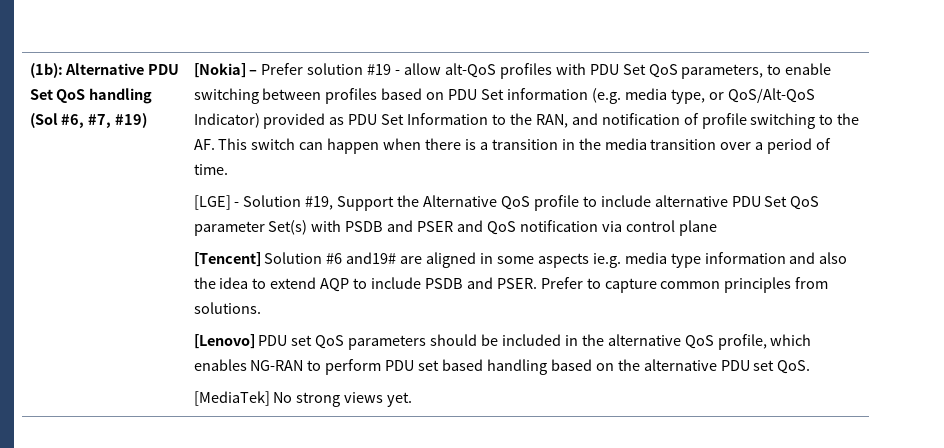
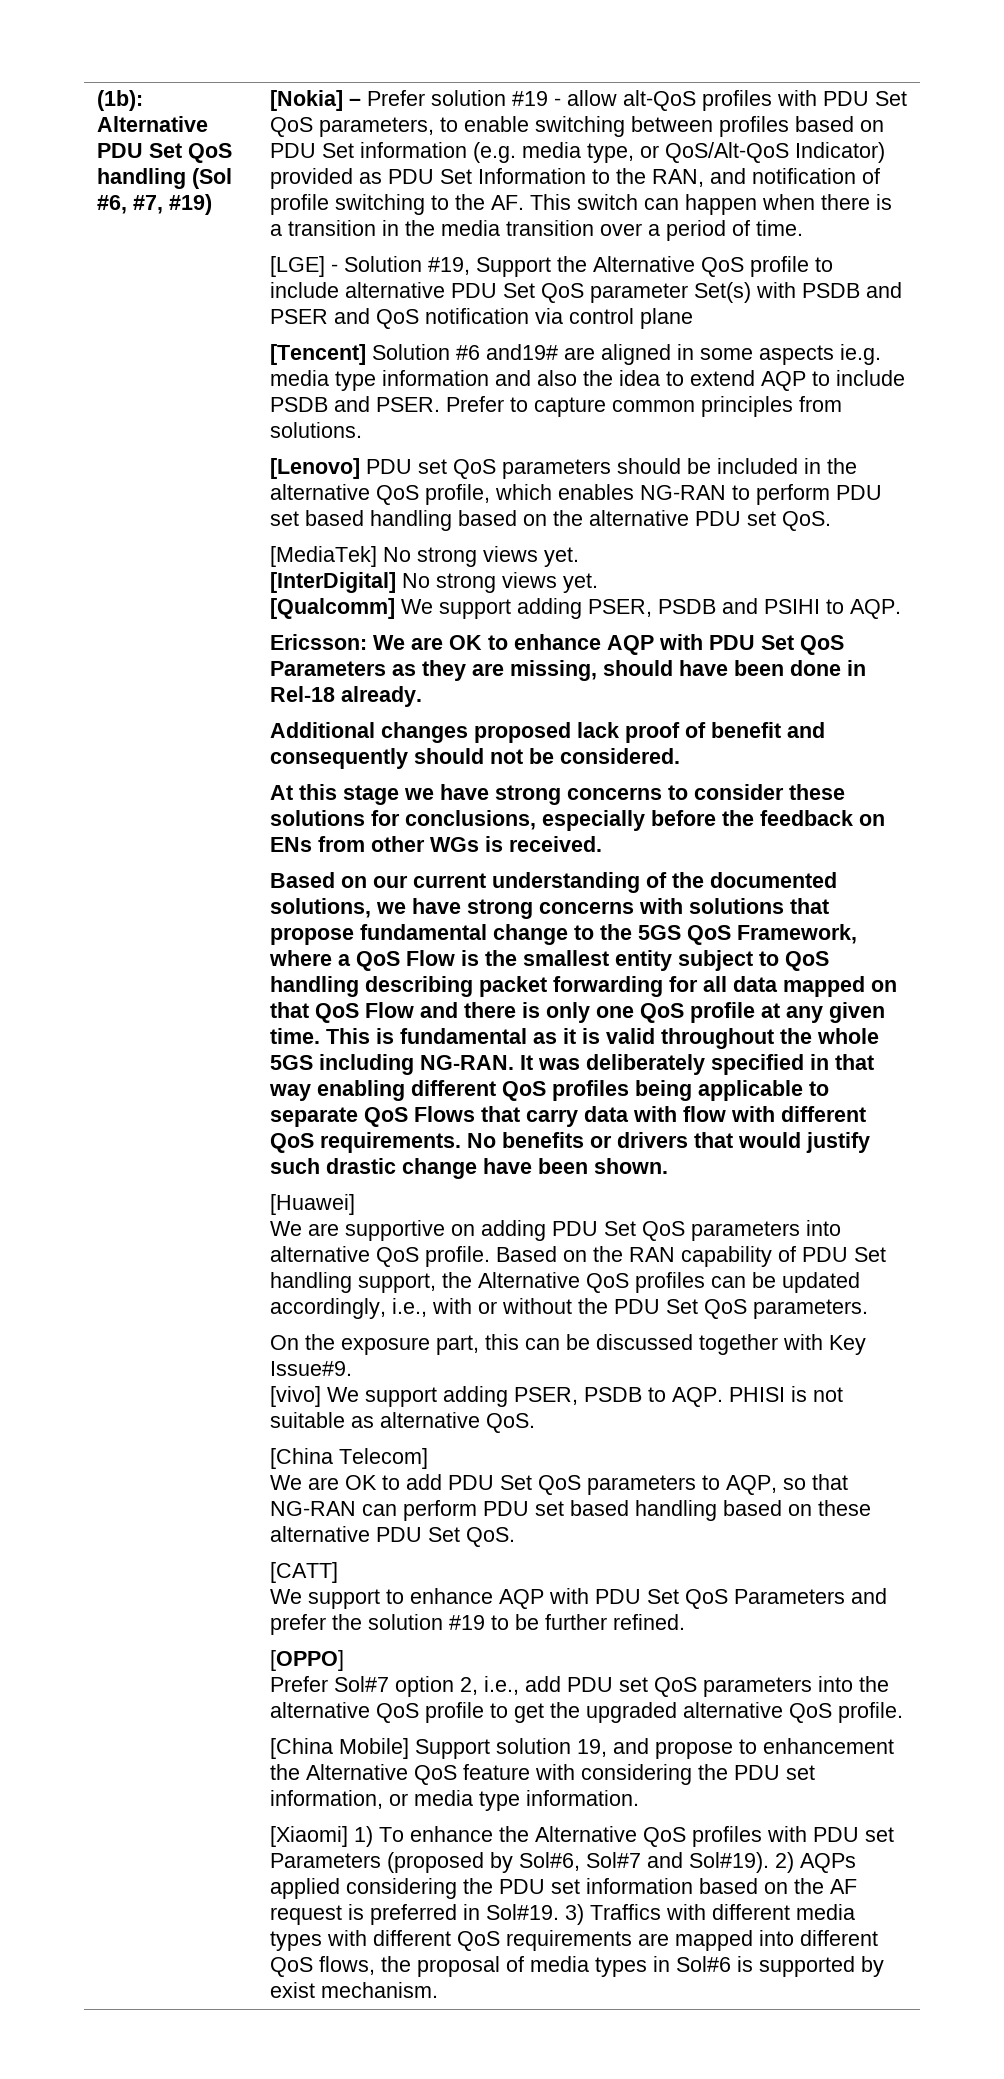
(413, 399) none -> [269,572,598,593] [269,598,901,619] [269,634,844,655] [269,660,866,681] [269,686,422,707] [269,722,825,743] [269,748,680,769] [269,784,845,805] [269,810,885,831] [269,836,602,852] [269,872,837,893] [269,898,829,919] [269,924,857,945] [268,950,829,971] [269,976,897,997] [269,1002,885,1023] [269,1028,879,1049] [269,1054,874,1075] [268,1080,829,1101] [269,1106,866,1127] [269,1132,870,1153] [269,1158,668,1179] [269,1194,355,1215] [269,1220,841,1241] [269,1246,886,1267] [269,1272,860,1293] [269,1298,868,1319] [269,1334,866,1355] [269,1361,352,1376] [269,1386,843,1407] [269,1412,535,1433] [269,1448,428,1469] [269,1474,848,1495] [269,1500,871,1521] [269,1526,515,1547] [269,1562,338,1583] [269,1588,887,1609] [269,1614,685,1635] [269,1650,344,1671] [269,1676,889,1697] [269,1702,903,1723] [269,1738,894,1759] [269,1764,815,1785] [269,1790,639,1811] [269,1826,894,1847] [269,1852,856,1873] [269,1878,857,1899] [269,1904,855,1925] [269,1930,878,1951] [269,1956,884,1977] [269,1982,438,1998] // [InterDigital] No strong views yet. // [Qualcomm] We support adding PSER, PSDB and PSIHI to AQP. // Ericsson: We are OK to enhance AQP with PDU Set QoS Parameters as they are missing, should have been done in Rel-18 already. // Additional changes proposed lack proof of benefit and consequently should not be considered. // At this stage we have strong concerns to consider these solutions for conclusions, especially before the feedback on ENs from other WGs is received. // Based on our current understanding of the documented solutions, we have strong concerns with solutions that propose fundamental change to the 5GS QoS Framework, where a QoS Flow is the smallest entity subject to QoS handling describing packet forwarding for all data mapped on that QoS Flow and there is only one QoS profile at any given time. This is fundamental as it is valid throughout the whole 5GS including NG-RAN. It was deliberately specified in that way enabling different QoS profiles being applicable to separate QoS Flows that carry data with flow with different QoS requirements. No benefits or drivers that would justify such drastic change have been shown. // [Huawei] // We are supportive on adding PDU Set QoS parameters into alternative QoS profile. Based on the RAN capability of PDU Set handling support, the Alternative QoS profiles can be updated accordingly, i.e., with or without the PDU Set QoS parameters. // On the exposure part, this can be discussed together with Key Issue#9. // [vivo] We support adding PSER, PSDB to AQP. PHISI is not suitable as alternative QoS. // [China Telecom] // We are OK to add PDU Set QoS parameters to AQP, so that NG-RAN can perform PDU set based handling based on these alternative PDU Set QoS. // [CATT] // We support to enhance AQP with PDU Set QoS Parameters and prefer the solution #19 to be further refined. // [OPPO] // Prefer Sol#7 option 2, i.e., add PDU set QoS parameters into the alternative QoS profile to get the upgraded alternative QoS profile. // [China Mobile] Support solution 19, and propose to enhancement the Alternative QoS feature with considering the PDU set information, or media type information. // [Xiaomi] 1) To enhance the Alternative QoS profiles with PDU set Parameters (proposed by Sol#6, Sol#7 and Sol#19). 2) AQPs applied considering the PDU set information based on the AF request is preferred in Sol#19. 3) Traffics with different media types with different QoS requirements are mapped into different QoS flows, the proposal of media types in Sol#6 is supported by exist mechanism.

